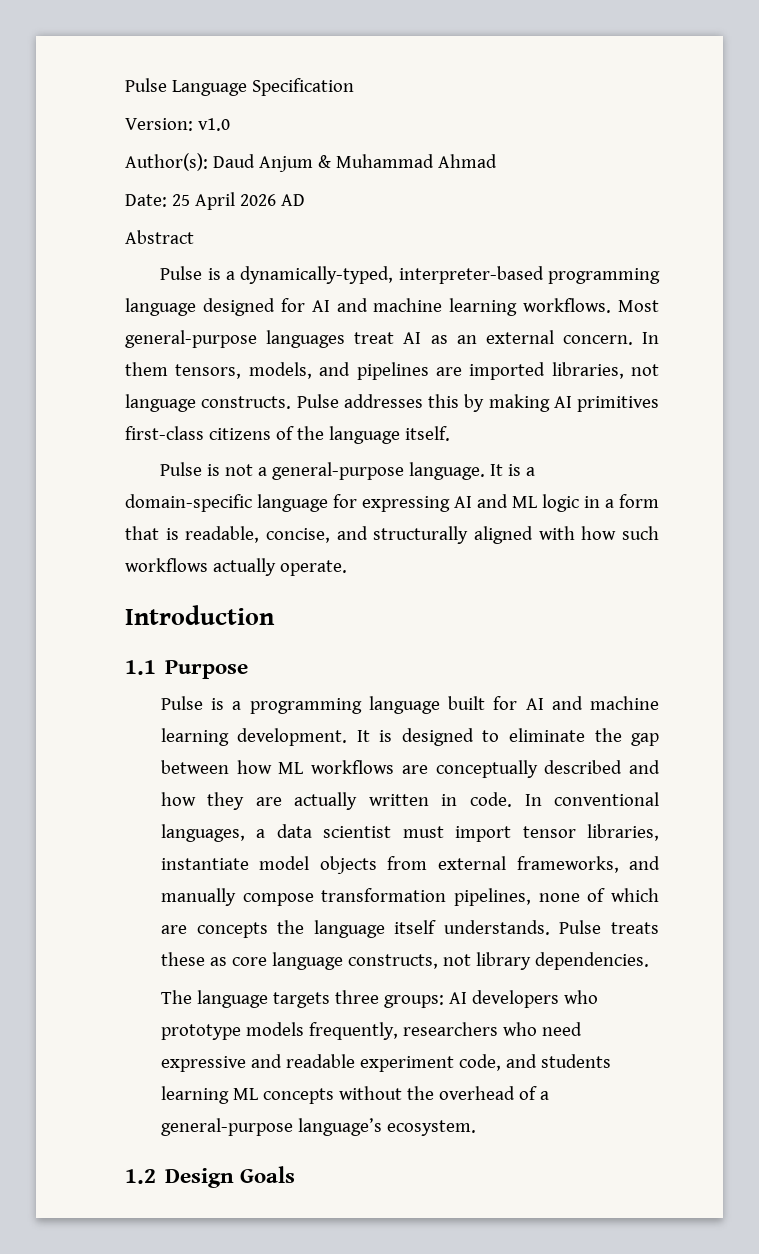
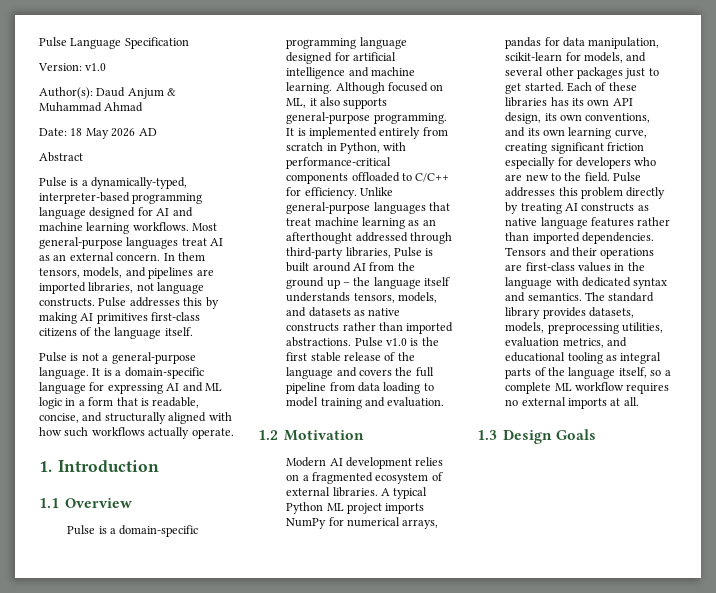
[171,192,235,210] 25 April -> [70,128,109,139] 18 May
(347, 568) none -> [39,461,52,472] 1.
[165,660,249,679] [160,696,659,714] [160,728,659,746] [160,760,660,778] [160,792,659,810] [160,824,660,842] [160,856,660,874] [160,888,659,906] [160,920,659,938] [160,952,649,970] [160,990,598,1008] [160,1022,582,1040] [160,1054,611,1072] [160,1086,549,1104] [160,1118,476,1136] [125,1169,156,1184] Purpose // Pulse is a programming language built for AI and machine learning development. It is designed to eliminate the gap between how ML workflows are conceptually described and how they are actually written in code. In conventional languages, a data scientist must import tensor libraries, instantiate model objects from external frameworks, and manually compose transformation pipelines, none of which are concepts the language itself understands. Pulse treats these as core language constructs, not library dependencies. // The language targets three groups: AI developers who prototype models frequently, researchers who need expressive and readable experiment code, and students learning ML concepts without the overhead of a general-purpose language’s ecosystem. // 1.2 -> [65,498,133,508] [67,525,199,537] [286,37,407,49] [286,52,397,64] [286,67,416,79] [286,82,444,94] [286,97,388,109] [286,112,447,124] [286,127,448,139] [286,142,407,154] [286,157,392,169] [286,172,450,184] [286,187,394,199] [286,202,451,214] [286,217,436,229] [286,232,453,244] [286,247,434,259] [286,262,415,272] [286,277,451,289] [286,292,438,303] [286,307,401,317] [286,322,454,334] [286,337,439,347] [286,352,415,362] [286,367,434,379] [286,382,434,394] [286,397,445,409] [258,430,365,441] [286,457,444,469] [286,472,443,484] [286,487,428,499] [286,502,425,514] [286,517,439,529] [505,37,660,49] [505,52,647,63] [505,67,659,79] [505,82,637,94] [505,97,633,107] [505,112,651,124] [505,127,647,139] [505,142,645,154] [505,157,657,169] [505,172,642,182] [505,187,666,199] [505,202,649,214] [505,217,671,229] [505,232,655,244] [505,247,655,259] [505,262,645,272] [505,277,668,289] [505,292,655,302] [505,307,635,319] [505,322,664,334] [505,337,628,348] [505,352,662,364] [505,367,671,379] [505,382,670,394] [505,397,639,409] [477,430,497,440] Overview // Pulse is a domain-specific programming language designed for artificial intelligence and machine learning. Although focused on ML, it also supports general-purpose programming. It is implemented entirely from scratch in Python, with performance-critical components offloaded to C/C++ for efficiency. Unlike general-purpose languages that treat machine learning as an afterthought addressed through third-party libraries, Pulse is built around AI from the ground up – the language itself understands tensors, models, and datasets as native constructs rather than imported abstractions. Pulse v1.0 is the first stable release of the language and covers the full pipeline from data loading to model training and evaluation. // 1.2 Motivation // Modern AI development relies on a fragmented ecosystem of external libraries. A typical Python ML project imports NumPy for numerical arrays, pandas for data manipulation, scikit-learn for models, and several other packages just to get started. Each of these libraries has its own API design, its own conventions, and its own learning curve, creating significant friction especially for developers who are new to the field. Pulse addresses this problem directly by treating AI constructs as native language features rather than imported dependencies. Tensors and their operations are first-class values in the language with dedicated syntax and semantics. The standard library provides datasets, models, preprocessing utilities, evaluation metrics, and educational tooling as integral parts of the language itself, so a complete ML workflow requires no external imports at all. // 1.3

